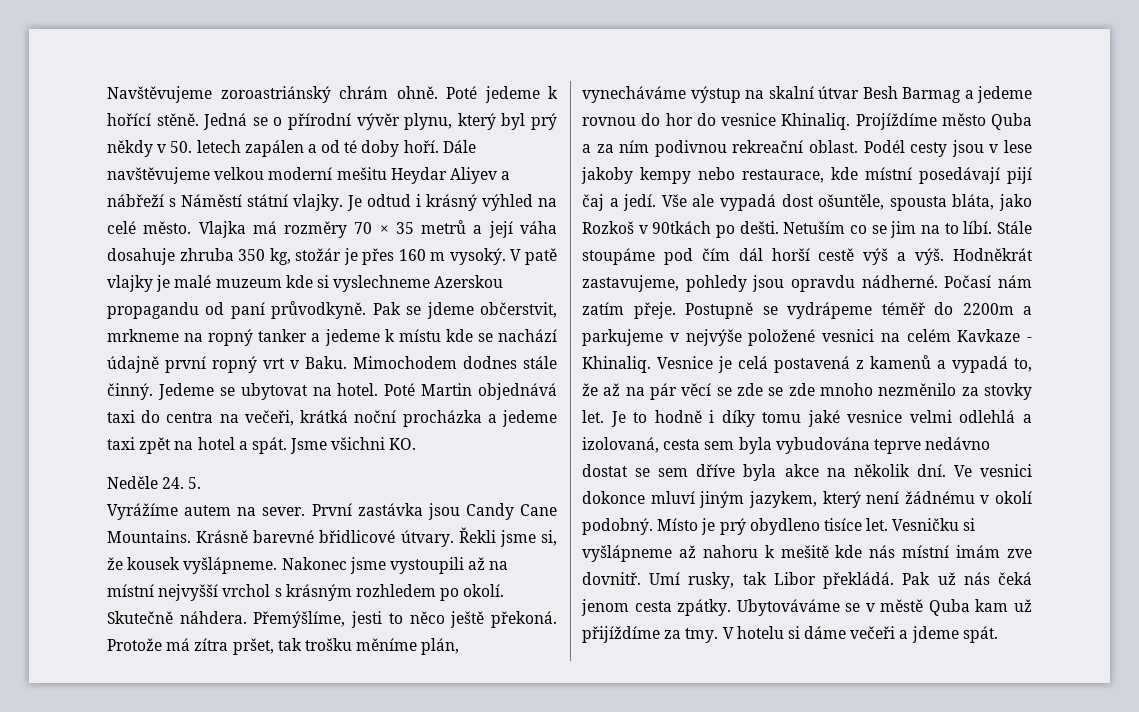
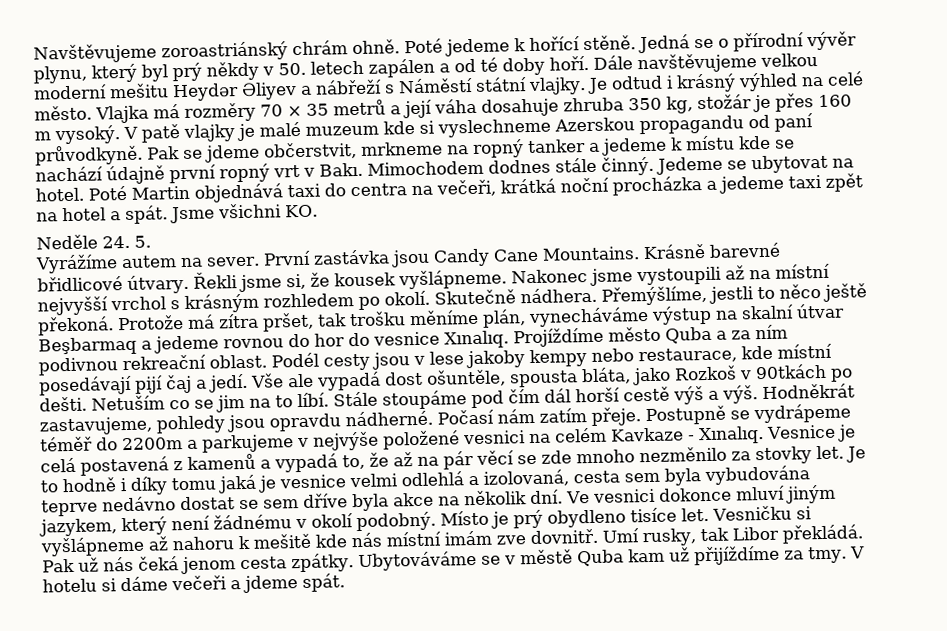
[390,167,497,184] Heydar Aliyev -> [172,82,297,102] Heydər Əliyev
[305,356,347,369] Baku. -> [319,162,363,177] Bakı.
[179,611,383,628] náhdera. Přemýšlíme, jesti -> [520,285,754,306] nádhera. Přemýšlíme, jestli
[862,86,961,103] Besh Barmag -> [38,336,137,356] Beşbarmaq
[781,113,851,130] Khinaliq. -> [444,330,509,349] Xınalıq.
[582,356,651,373] Khinaliq. -> [698,426,764,445] Xınalıq.
[768,383,815,396] se zde -> (572, 457) none
[807,410,840,427] jaké -> [218,474,277,494] jaká je

